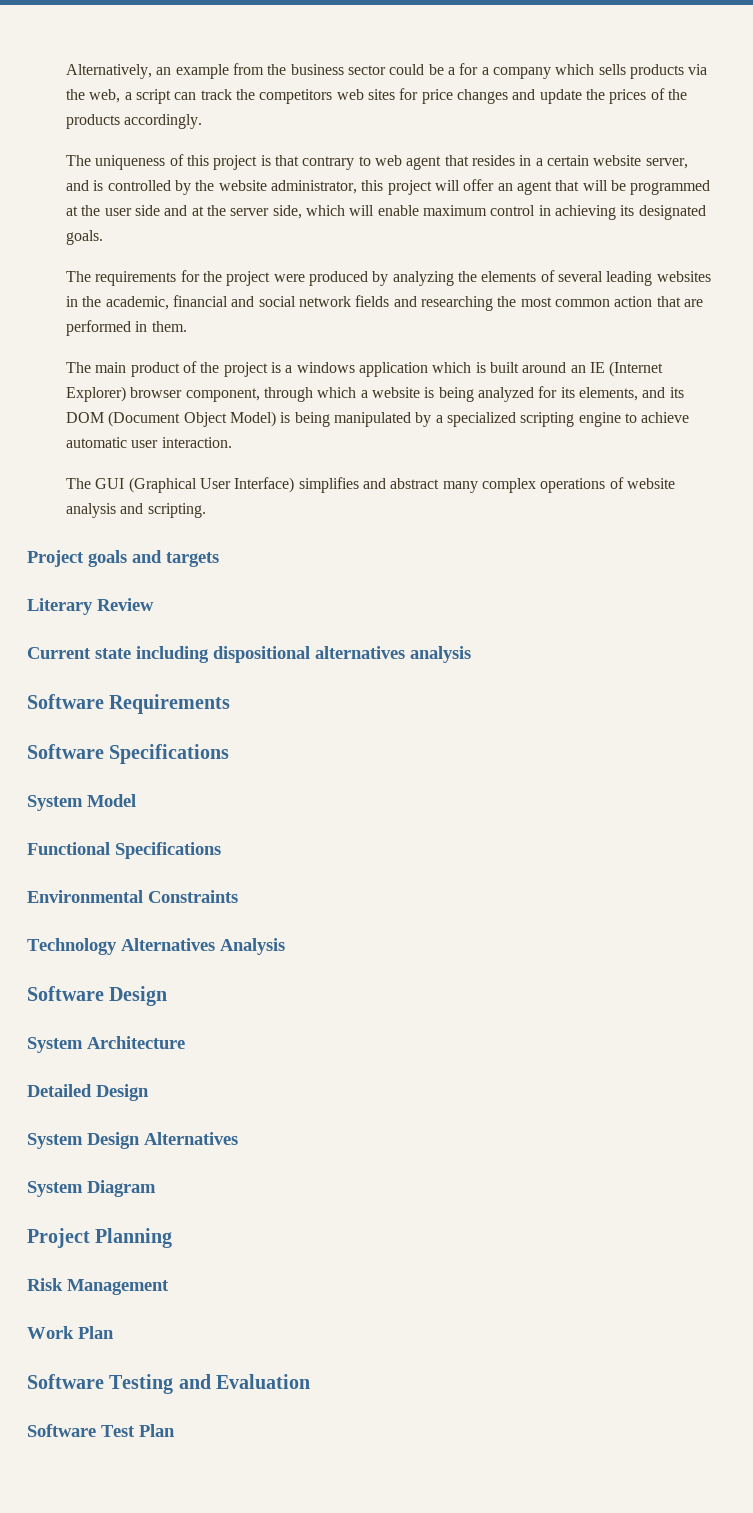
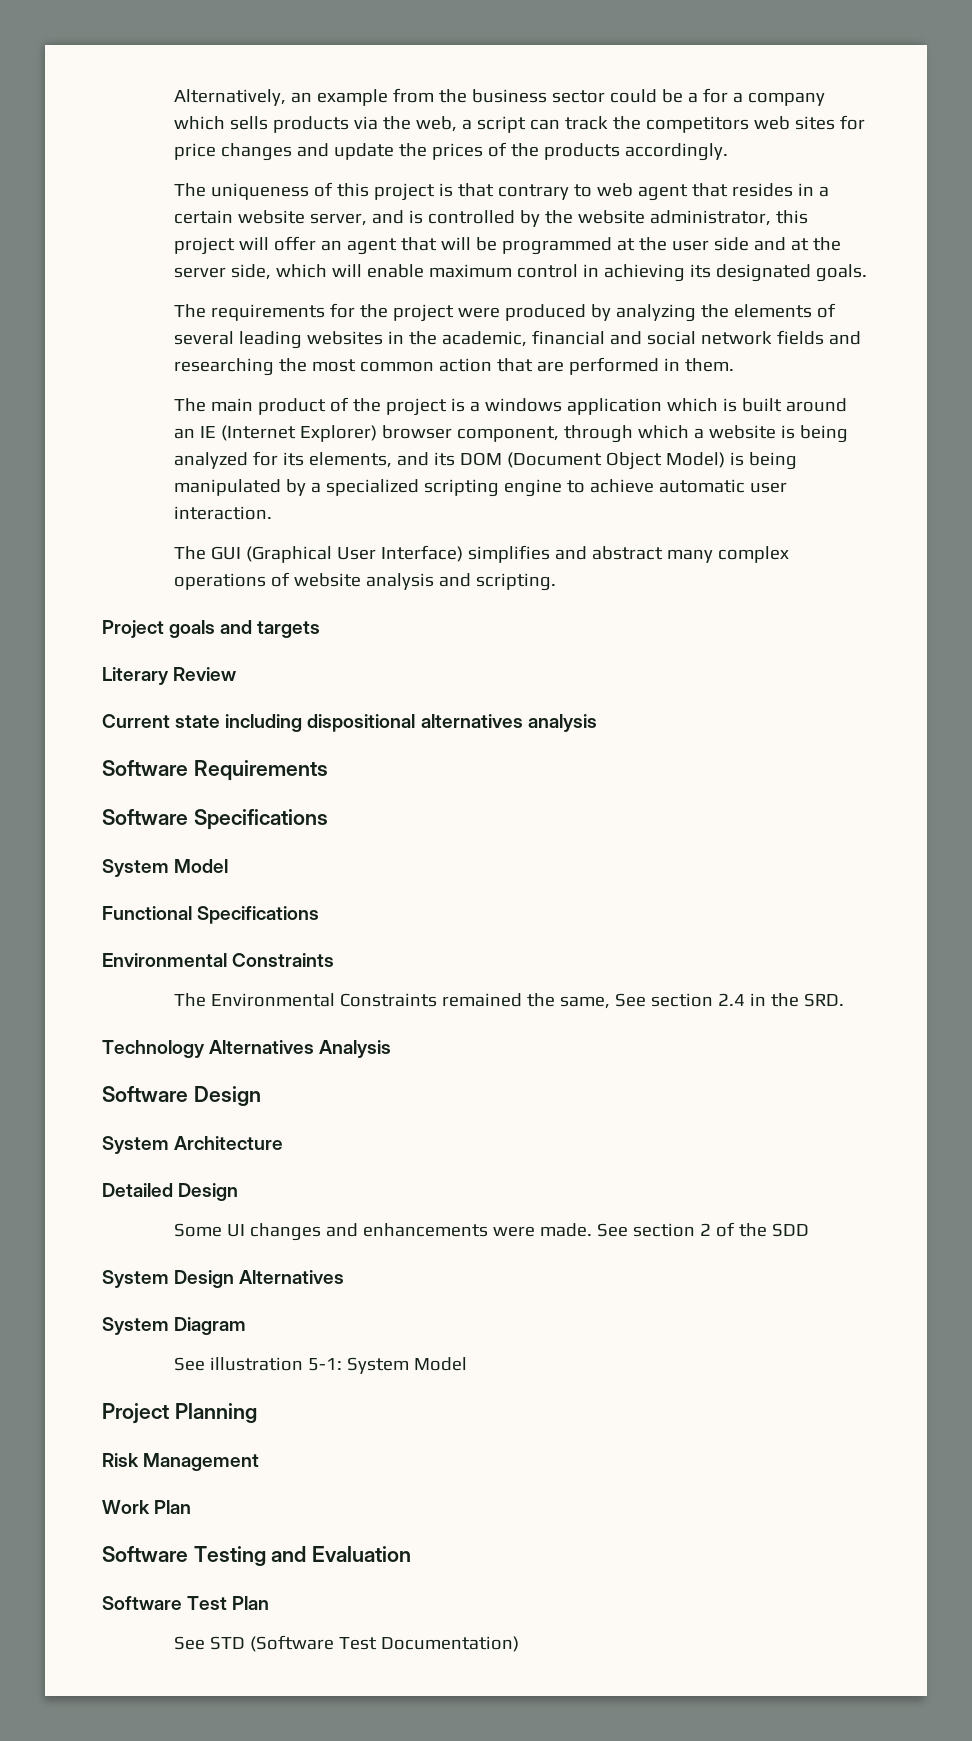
(238, 896) none -> [173,993,844,1009] // The Environmental Constraints remained the same, See section 2.4 in the SRD.
(149, 1092) none -> [173,1222,809,1241] // Some UI changes and enhancements were made. See section 2 of the SDD
(156, 1188) none -> [173,1357,467,1374] // See illustration 5-1: System Model
(175, 1430) none -> [173,1635,519,1652] // See STD (Software Test Documentation)

